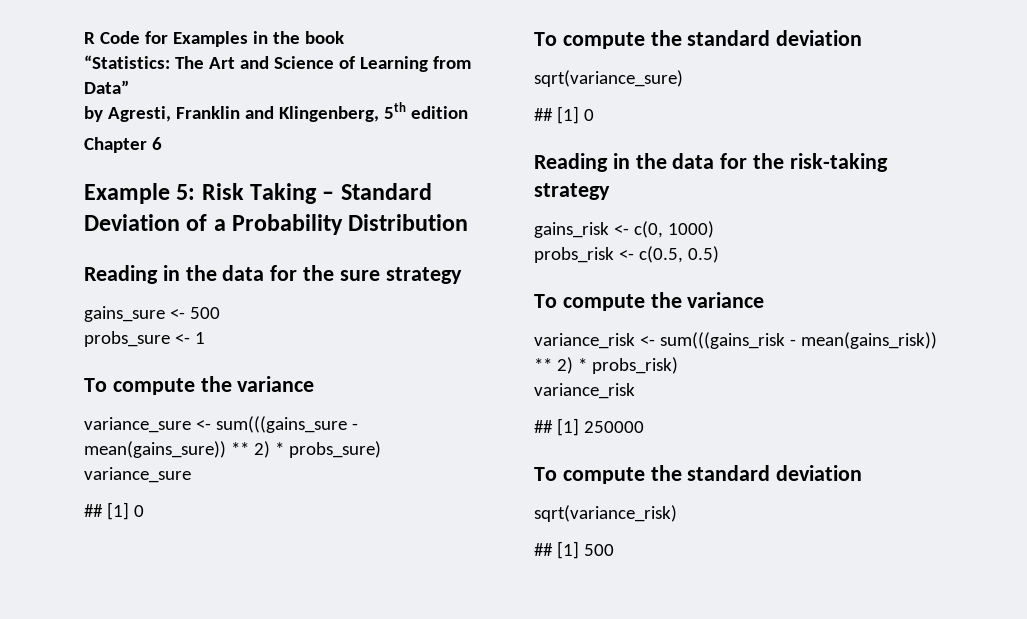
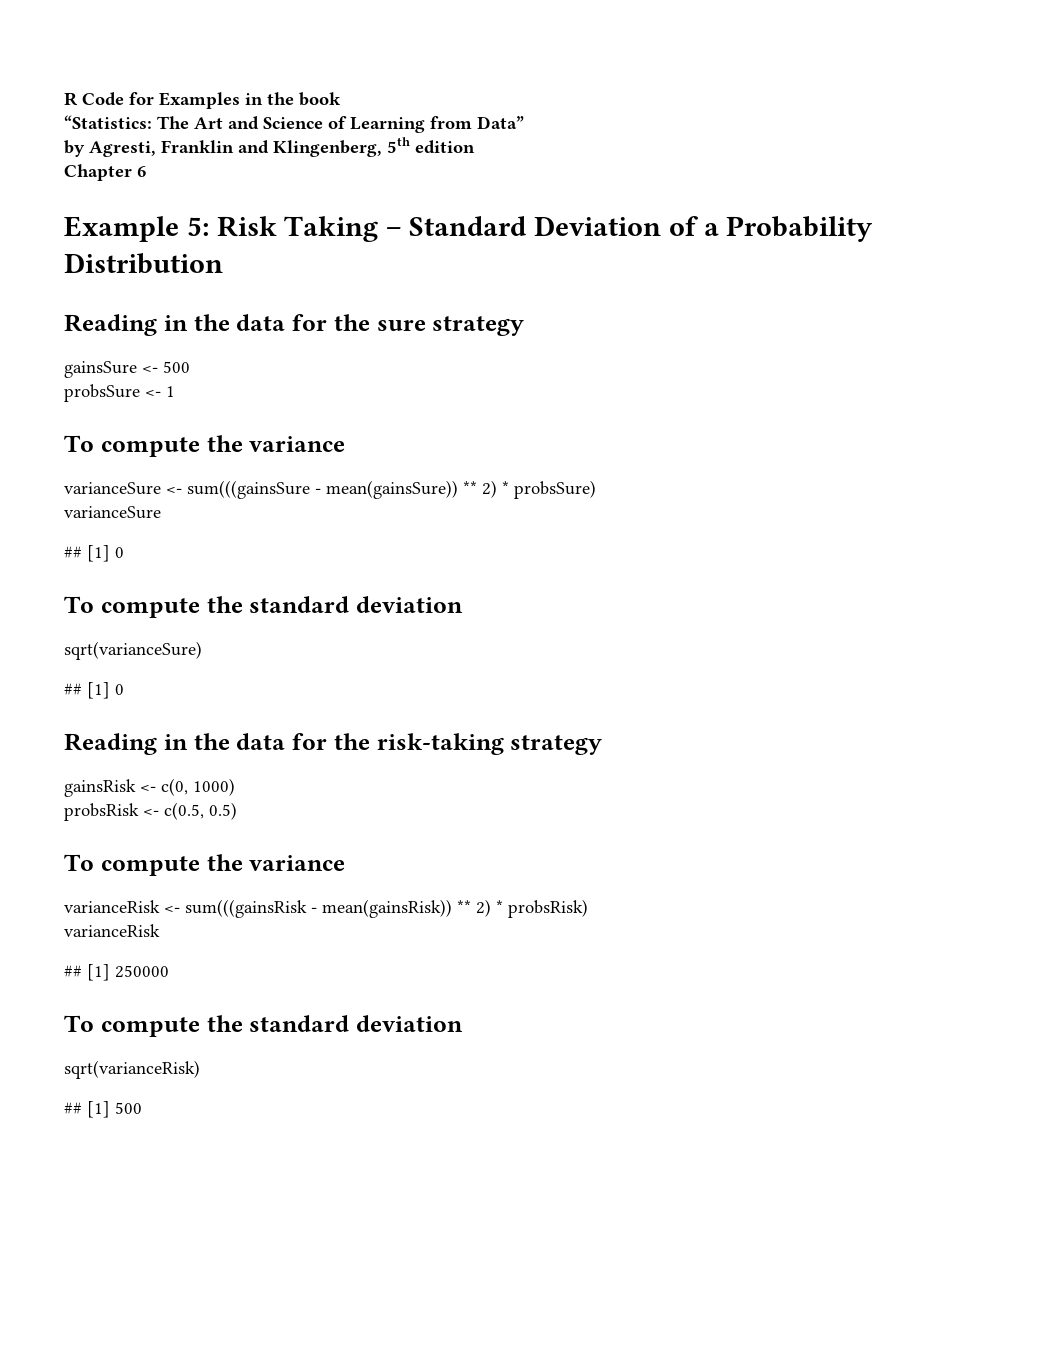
[84,306,165,322] gains_sure -> [64,361,137,378] gainsSure
[84,331,170,347] probs_sure -> [64,384,140,402] probsSure
[84,416,358,433] [84,441,381,458] [84,467,191,483] variance_sure <- sum(((gains_sure - mean(gains_sure)) ** 2) * probs_sure) // variance_sure -> [64,480,596,499] [64,506,161,519] varianceSure <- sum(((gainsSure - mean(gainsSure)) ** 2) * probsSure) // varianceSure
[534,70,683,87] sqrt(variance_sure) -> [64,641,202,660] sqrt(varianceSure)
[534,222,609,238] gains_risk -> [64,779,136,797] gainsRisk
[534,247,614,263] probs_risk -> [64,803,139,821] probsRisk
[534,332,937,349] [534,357,678,374] [534,383,635,399] variance_risk <- sum(((gains_risk - mean(gains_risk)) ** 2) * probs_risk) // variance_risk -> [64,899,588,918] [64,924,160,937] varianceRisk <- sum(((gainsRisk - mean(gainsRisk)) ** 2) * probsRisk) // varianceRisk
[534,505,677,522] sqrt(variance_risk) -> [64,1060,200,1079] sqrt(varianceRisk)

